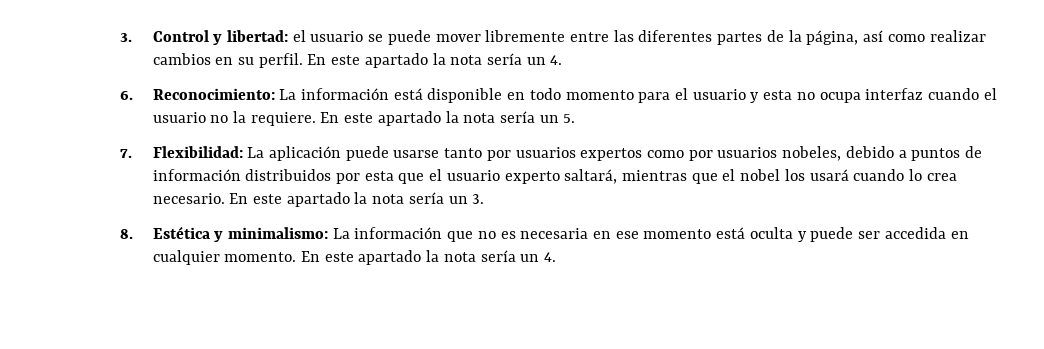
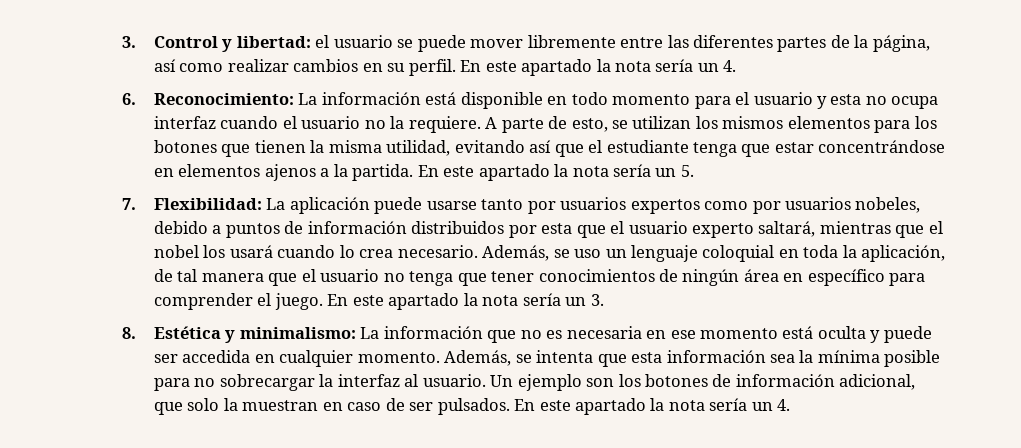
(316, 119) none -> [485,116,937,133] [154,140,946,157] [154,164,414,181] A parte de esto, se utilizan los mismos elementos para los botones que tienen la misma utilidad, evitando así que el estudiante tenga que estar concentrándose en elementos ajenos a la partida.
(225, 198) none -> [482,245,946,262] [154,269,926,286] [154,293,323,310] Además, se uso un lenguaje coloquial en toda la aplicación, de tal manera que el usuario no tenga que tener conocimientos de ningún área en específico para comprender el juego.
(297, 257) none -> [444,350,941,367] [154,374,916,391] [154,398,510,415] Además, se intenta que esta información sea la mínima posible para no sobrecargar la interfaz al usuario. Un ejemplo son los botones de información adicional, que solo la muestran en caso de ser pulsados.

